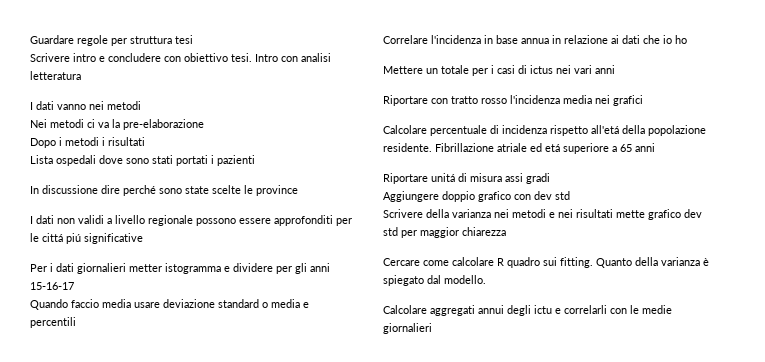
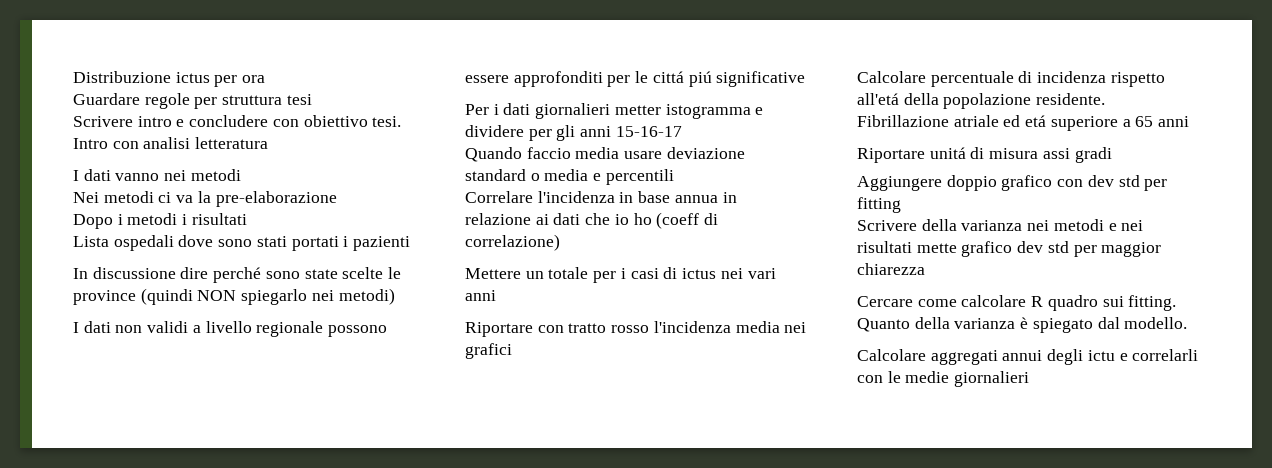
(30, 39) none -> [73,71,266,87] Distribuzione ictus per ora //
(298, 190) none -> [140,288,395,305] (quindi NON spiegarlo nei metodi)
(687, 39) none -> [656,212,719,229] [465,234,560,251] (coeff di correlazione)
(570, 195) none -> [1144,179,1168,191] [857,197,901,213] per fitting

